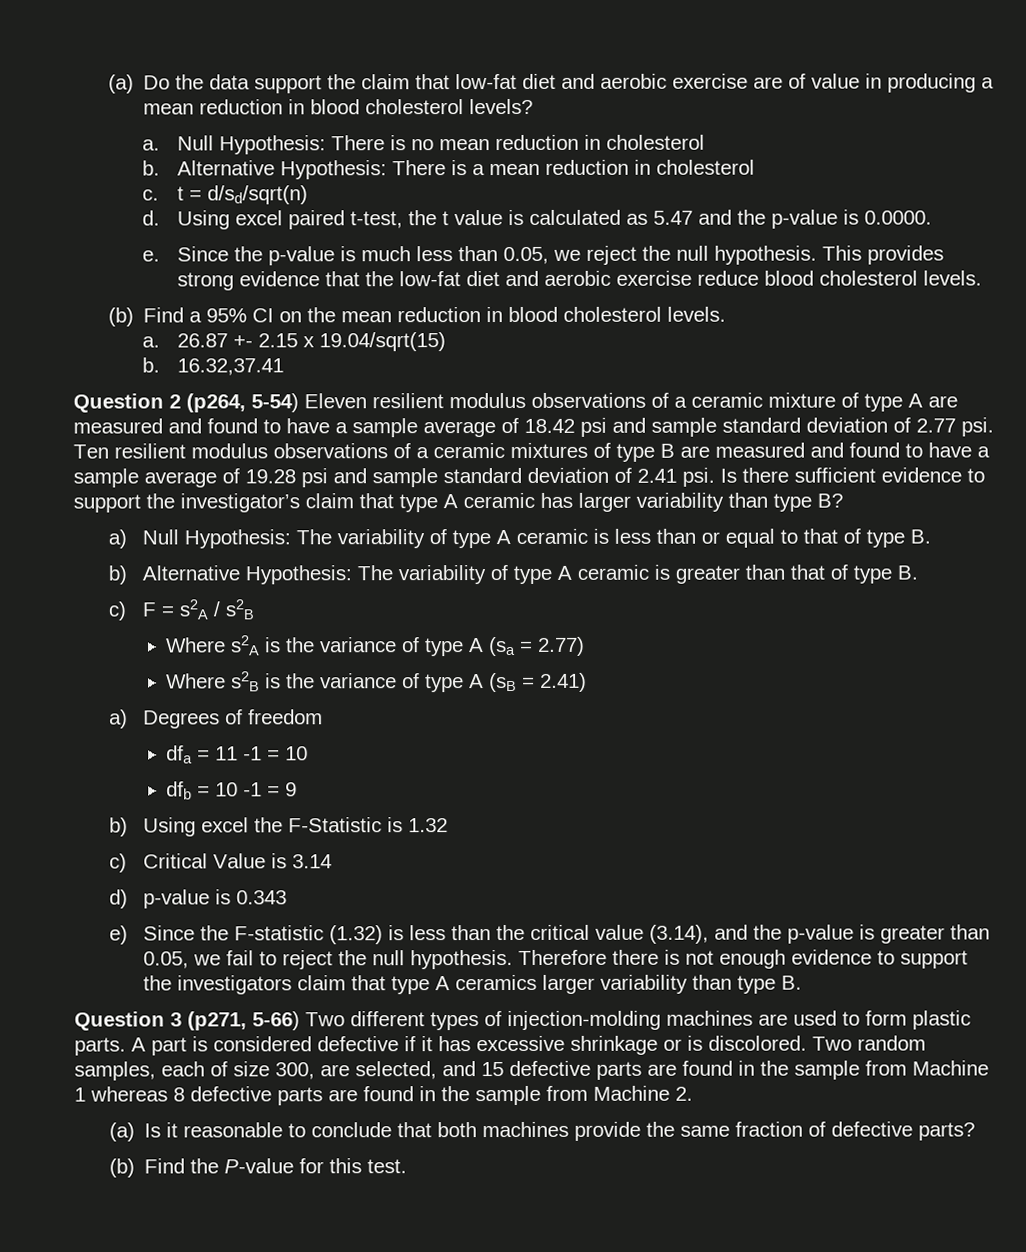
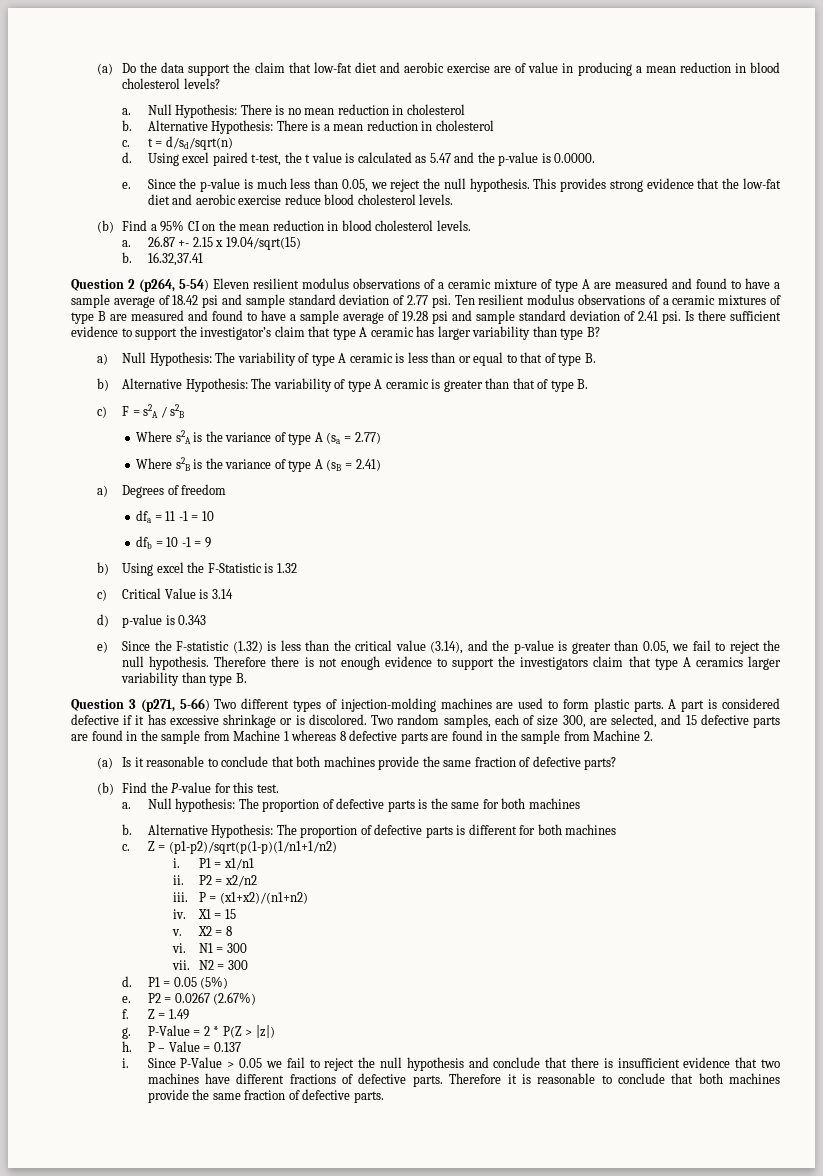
(407, 1166) none -> [122,798,580,812] [122,824,617,838] [122,841,337,854] [173,858,254,870] [173,875,257,887] [173,892,308,904] [173,909,236,919] [172,926,232,936] [172,943,247,953] [172,960,248,970] [122,976,229,989] [122,992,257,1005] [122,1009,189,1020] [122,1025,275,1039] [122,1041,241,1052] [122,1057,780,1071] [147,1073,781,1087] [147,1089,384,1103] // a. Null hypothesis: The proportion of defective parts is the same for both machines // b. Alternative Hypothesis: The proportion of defective parts is different for both machines // c. Z = (p1-p2)/sqrt(p(1-p)(1/n1+1/n2) // i. P1 = x1/n1 // ii. P2 = x2/n2 // iii. P = (x1+x2)/(n1+n2) // iv. X1 = 15 // v. X2 = 8 // vi. N1 = 300 // vii. N2 = 300 // d. P1 = 0.05 (5%) // e. P2 = 0.0267 (2.67%) // f. Z = 1.49 // g. P-Value = 2 * P(Z > |z|) // h. P – Value = 0.137 // i. Since P-Value > 0.05 we fail to reject the null hypothesis and conclude that there is insufficient evidence that two machines have different fractions of defective parts. Therefore it is reasonable to conclude that both machines provide the same fraction of defective parts.

